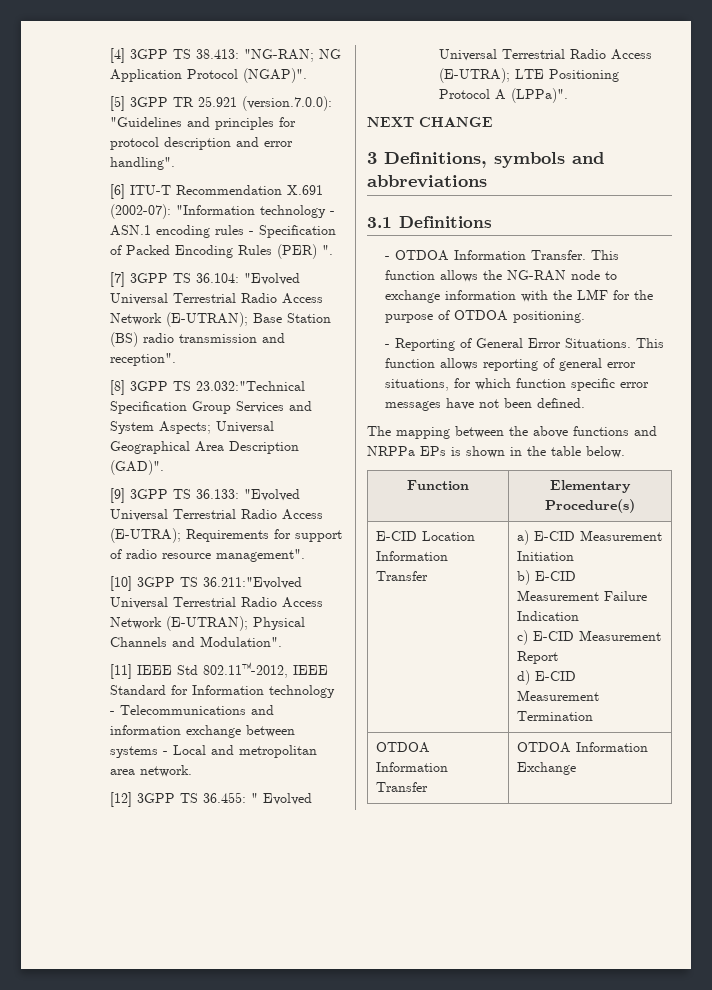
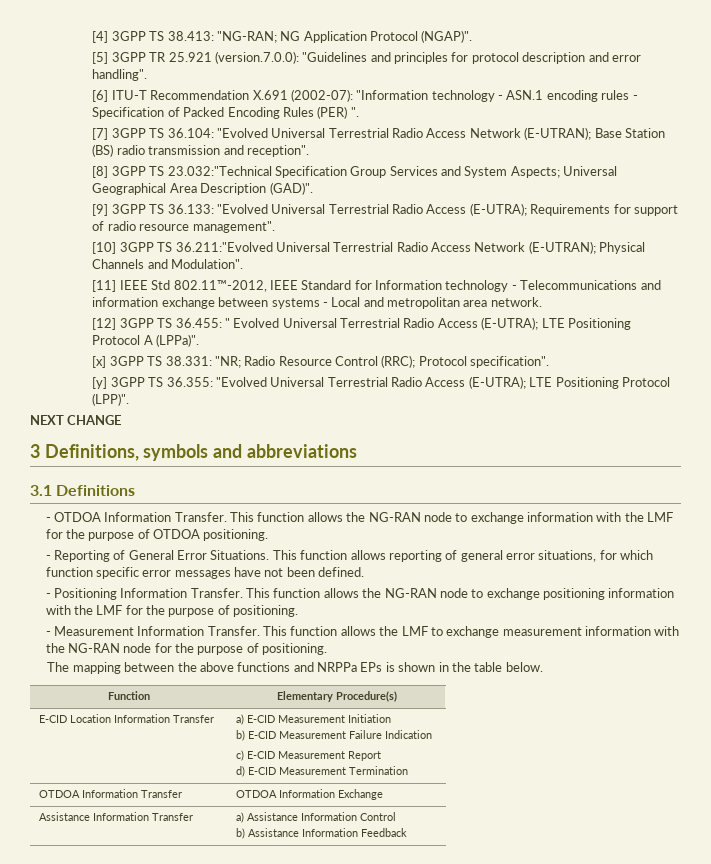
(568, 95) none -> [92,355,550,368] [92,376,670,389] [92,393,130,406] // [x] 3GPP TS 38.331: "NR; Radio Resource Control (RRC); Protocol specification". // [y] 3GPP TS 36.355: "Evolved Universal Terrestrial Radio Access (E-UTRA); LTE Positioning Protocol (LPP)".
(585, 403) none -> [45,588,675,600] [45,605,299,617] [45,626,680,638] [45,643,328,655] // - Positioning Information Transfer. This function allows the NG-RAN node to exchange positioning information with the LMF for the purpose of positioning. // - Measurement Information Transfer. This function allows the LMF to exchange measurement information with the NG-RAN node for the purpose of positioning.
(577, 768) none -> [39,812,194,821] [236,812,397,823] [236,828,408,839] // Assistance Information Transfer | a) Assistance Information Control // b) Assistance Information Feedback

